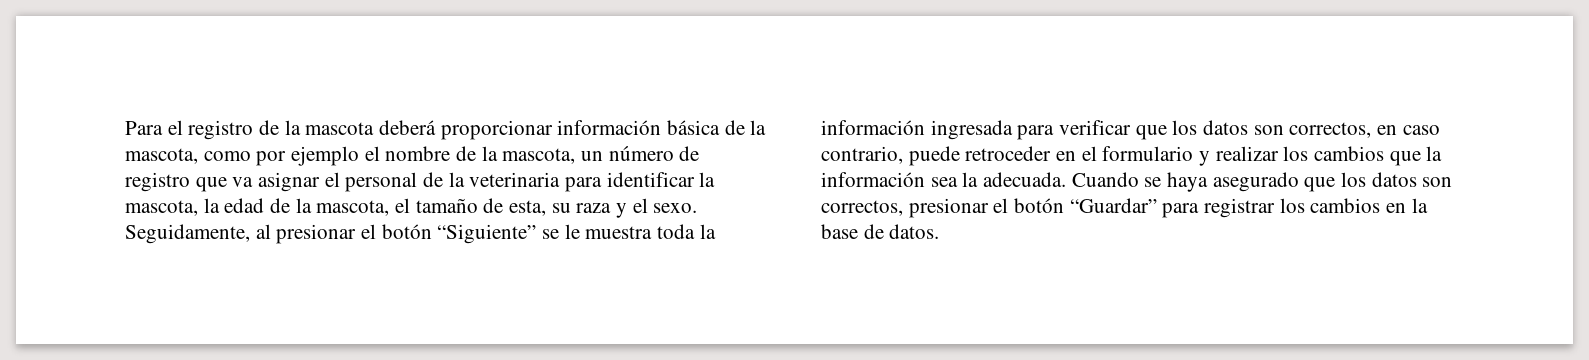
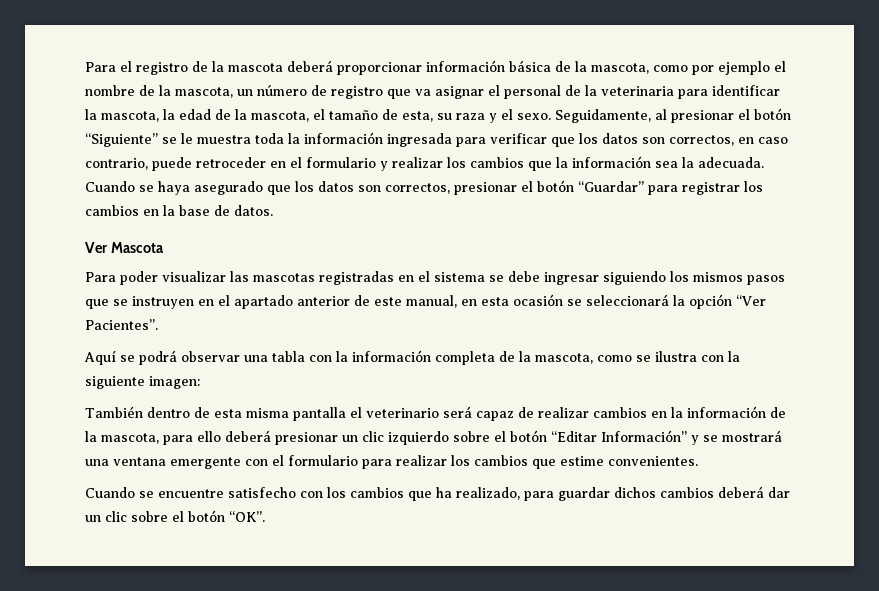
(940, 231) none -> [85,242,164,253] [85,271,785,285] [85,294,766,309] [85,319,158,330] [84,350,740,365] [85,376,200,389] [85,406,786,421] [85,430,782,445] [85,455,698,469] [85,486,790,501] [85,510,265,522] // Ver Mascota // Para poder visualizar las mascotas registradas en el sistema se debe ingresar siguiendo los mismos pasos que se instruyen en el apartado anterior de este manual, en esta ocasión se seleccionará la opción “Ver Pacientes”. // Aquí se podrá observar una tabla con la información completa de la mascota, como se ilustra con la siguiente imagen: // También dentro de esta misma pantalla el veterinario será capaz de realizar cambios en la información de la mascota, para ello deberá presionar un clic izquierdo sobre el botón “Editar Información” y se mostrará una ventana emergente con el formulario para realizar los cambios que estime convenientes. // Cuando se encuentre satisfecho con los cambios que ha realizado, para guardar dichos cambios deberá dar un clic sobre el botón “OK”.

